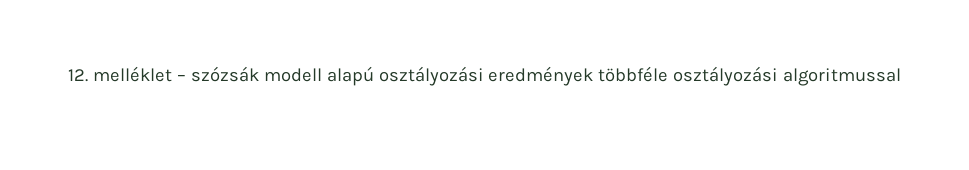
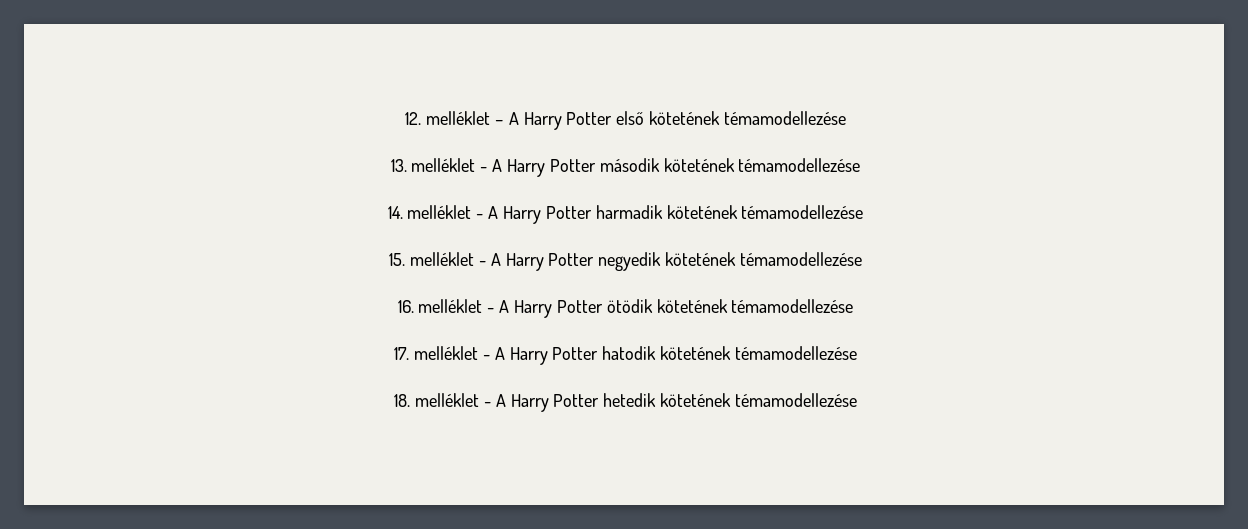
[190,66,902,86] szózsák modell alapú osztályozási eredmények többféle osztályozási algoritmussal -> [508,111,846,130] [390,158,861,177] [387,205,864,224] [389,252,862,271] [397,299,854,318] [394,346,857,365] [394,393,857,412] A Harry Potter első kötetének témamodellezése // 13. melléklet - A Harry Potter második kötetének témamodellezése // 14. melléklet - A Harry Potter harmadik kötetének témamodellezése // 15. melléklet - A Harry Potter negyedik kötetének témamodellezése // 16. melléklet - A Harry Potter ötödik kötetének témamodellezése // 17. melléklet - A Harry Potter hatodik kötetének témamodellezése // 18. melléklet - A Harry Potter hetedik kötetének témamodellezése

